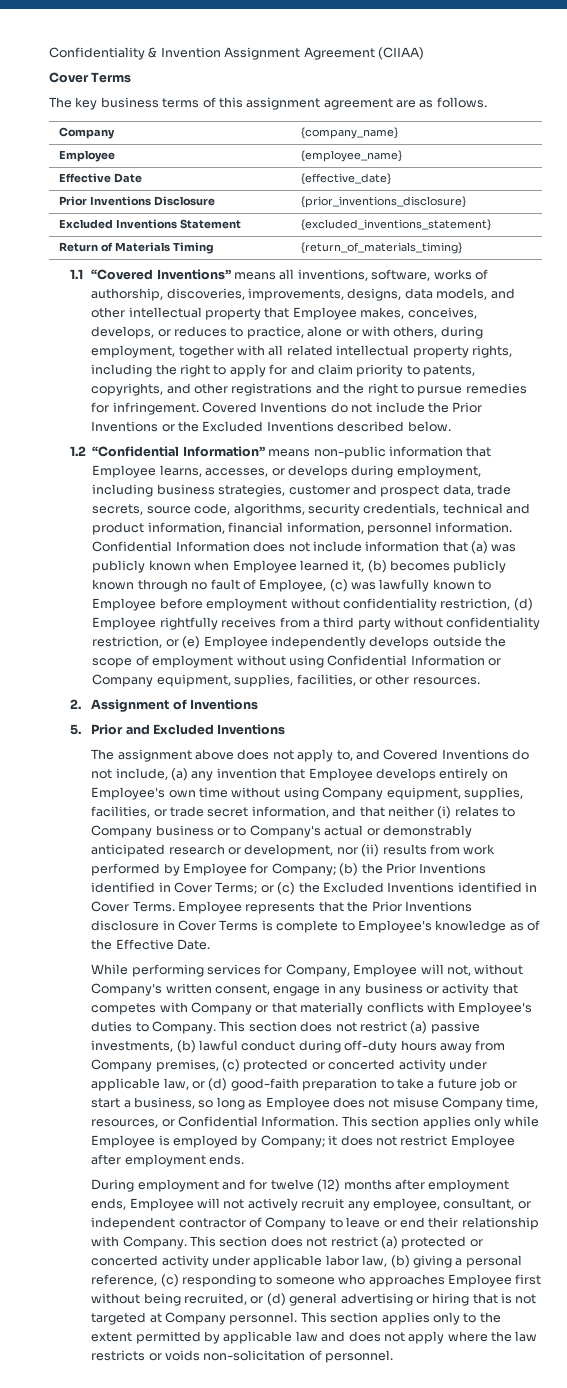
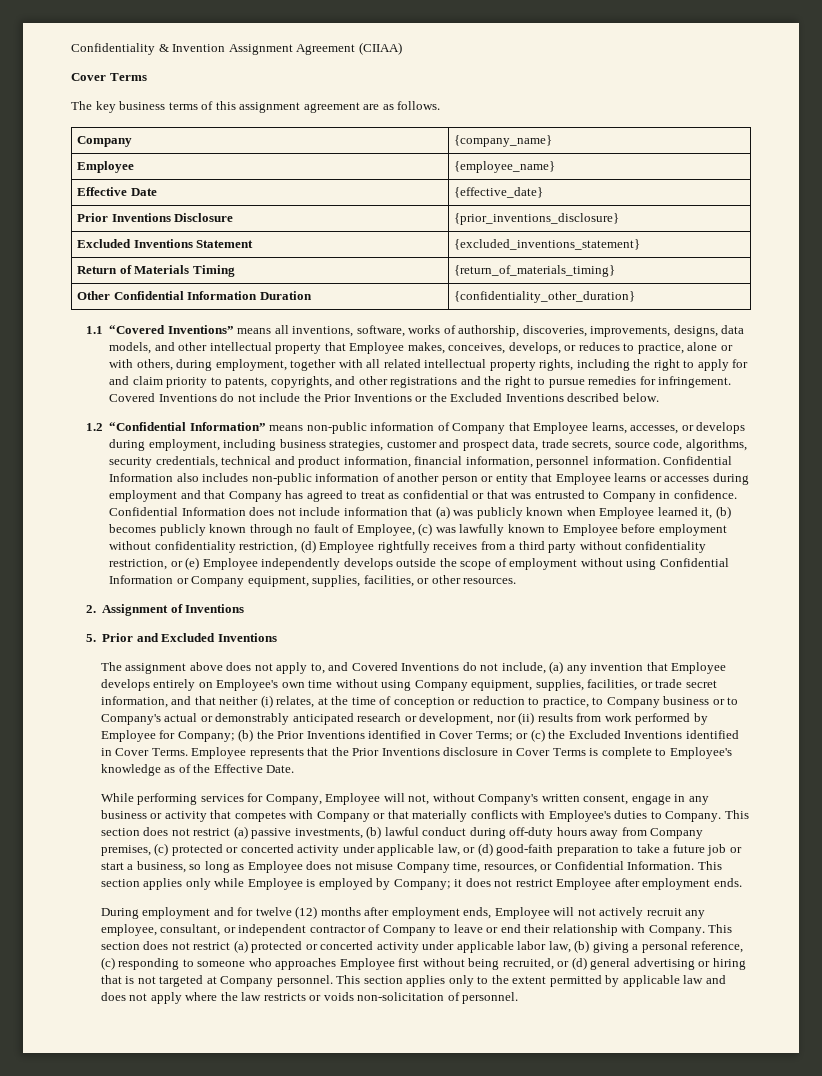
(462, 248) none -> [77,291,312,300] [454,291,636,303] // Other Confidential Information Duration | {confidentiality_other_duration}
(463, 451) none -> [437,422,506,434] of Company
(250, 546) none -> [176,473,749,485] [109,490,737,502] [109,507,246,516] also includes non-public information of another person or entity that Employee learns or accesses during employment and that Company has agreed to treat as confidential or that was entrusted to Company in confidence. Confidential Information
[454,806,499,817] relates -> [276,696,589,708] relates, at the time of conception or reduction to practice,

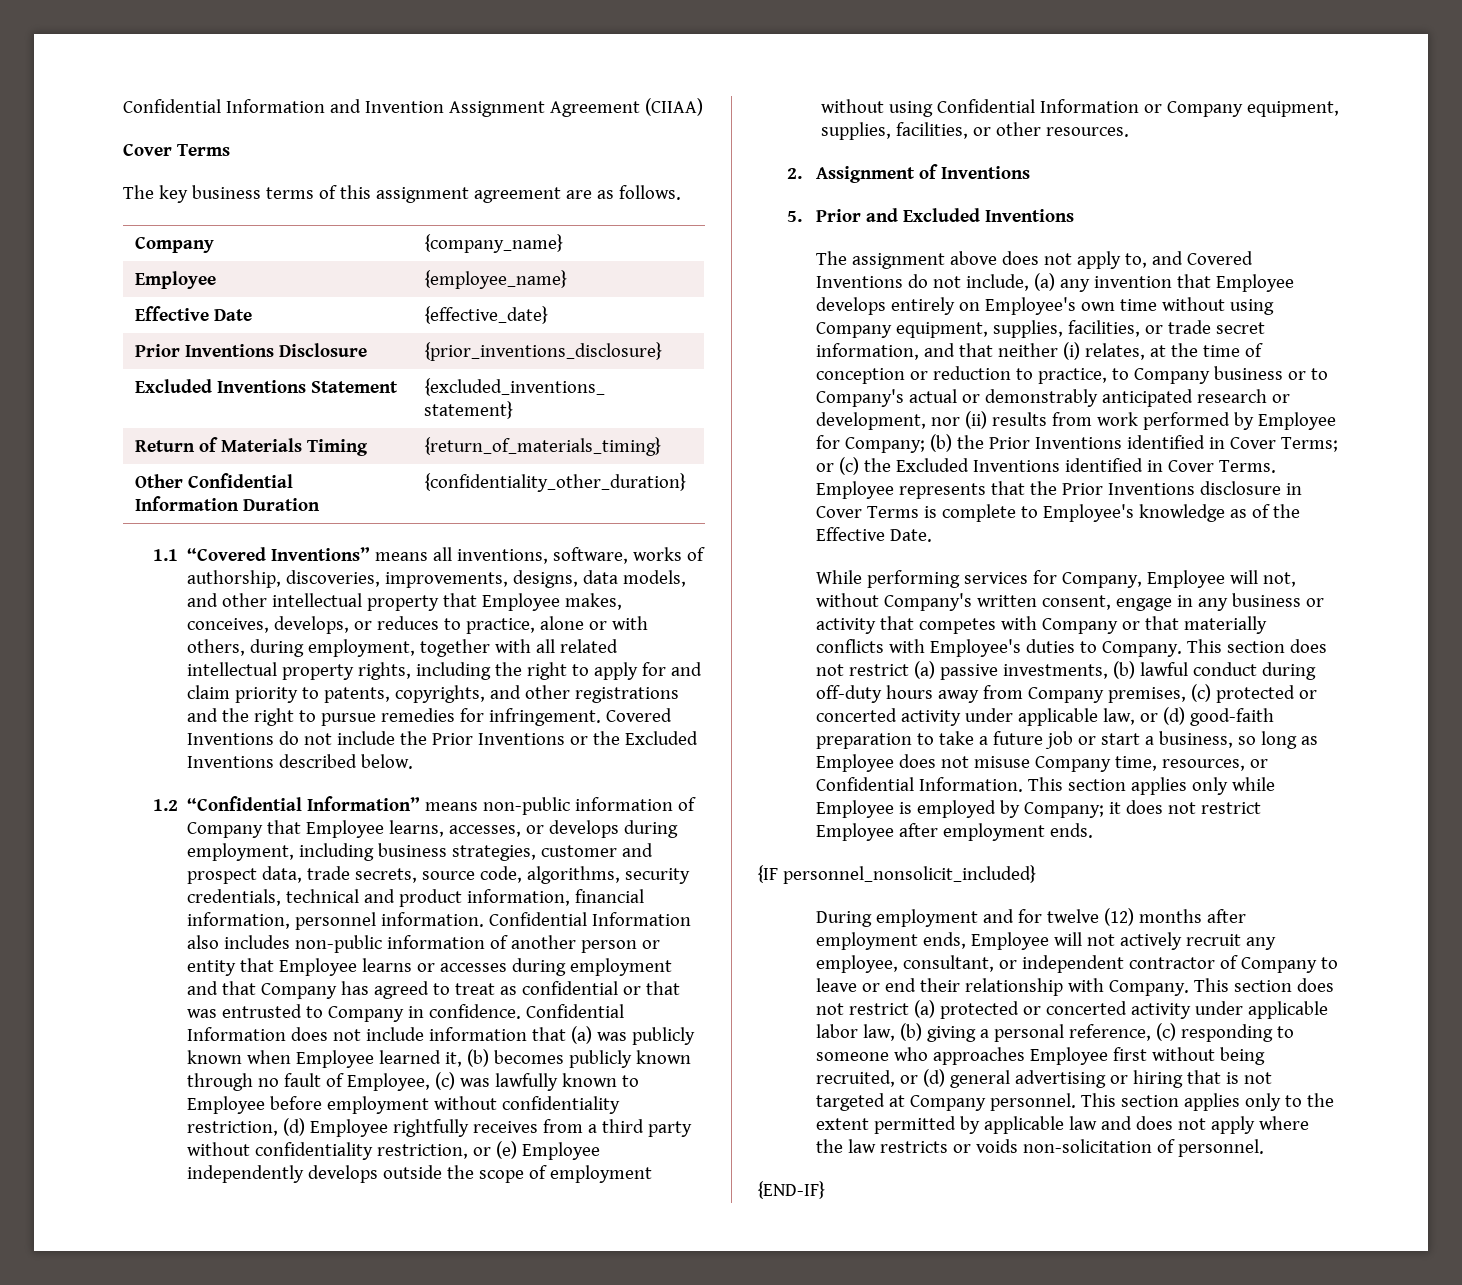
[71,43,169,55] Confidentiality & -> [123,99,361,113] Confidential Information and
(742, 882) none -> [757,865,1036,884] // {IF personnel_nonsolicit_included}
(519, 998) none -> [757,1181,825,1199] // {END-IF}

